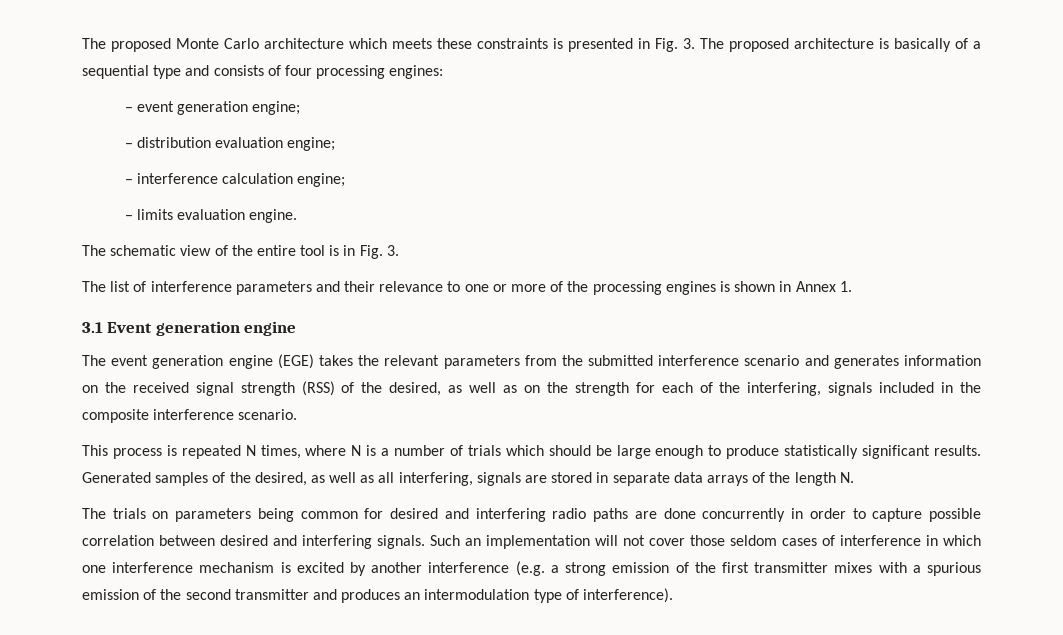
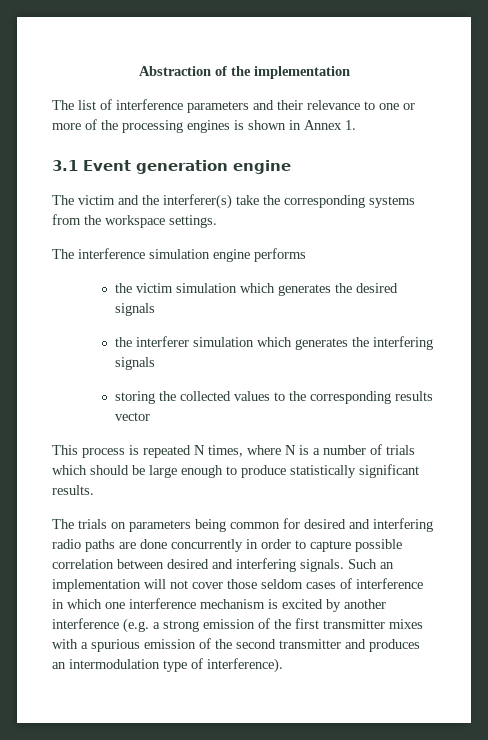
[82,38,981,52] [82,65,444,79] [124,101,301,115] [124,137,336,151] [124,173,346,187] [124,209,298,223] [82,245,399,259] The proposed Monte Carlo architecture which meets these constraints is presented in Fig. 3. The proposed architecture is basically of a sequential type and consists of four processing engines: // – event generation engine; // – distribution evaluation engine; // – interference calculation engine; // – limits evaluation engine. // The schematic view of the entire tool is in Fig. 3. -> [138,66,350,79] Abstraction of the implementation
[111,354,981,369] [82,381,982,396] [82,409,298,423] event generation engine (EGE) takes the relevant parameters from the submitted interference scenario and generates information on the received signal strength (RSS) of the desired, as well as on the strength for each of the interfering, signals included in the composite interference scenario. -> [78,194,415,209] [52,214,217,228] [52,248,306,262] [114,283,398,296] [114,303,155,316] [114,336,433,350] [114,357,155,370] [114,391,433,404] [114,412,150,421] victim and the interferer(s) take the corresponding systems from the workspace settings. // The interference simulation engine performs // the victim simulation which generates the desired signals // the interferer simulation which generates the interfering signals // storing the collected values to the corresponding results vector
[82,472,854,486] Generated samples of the desired, as well as all interfering, signals are stored in separate data arrays of the length N. -> (94, 490) none

